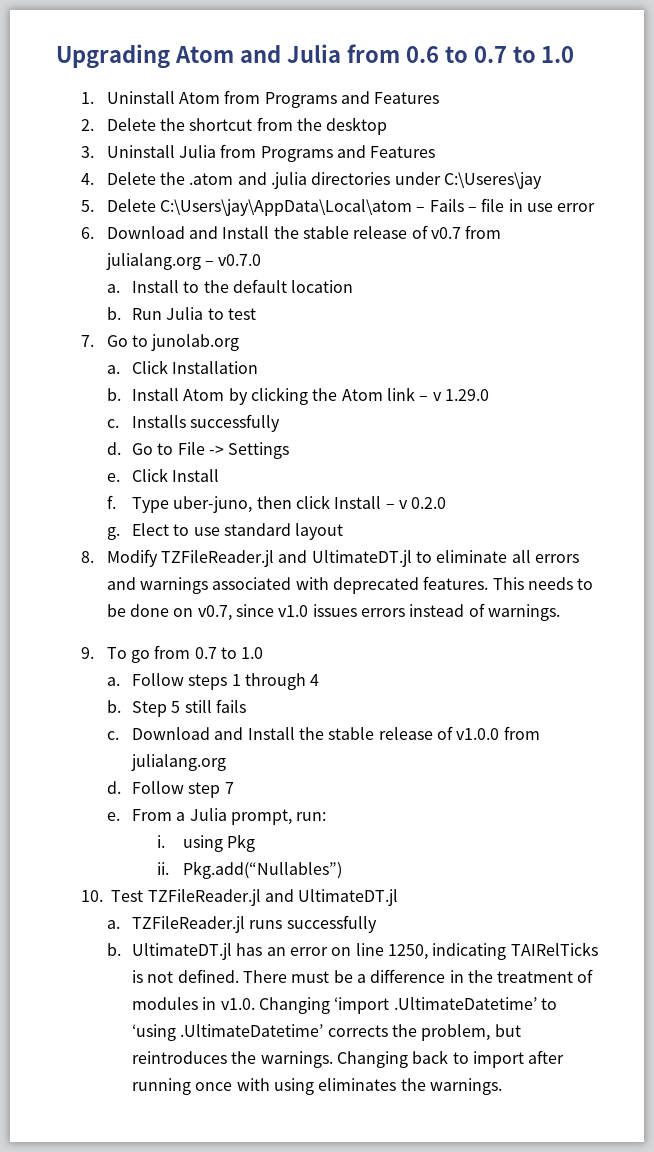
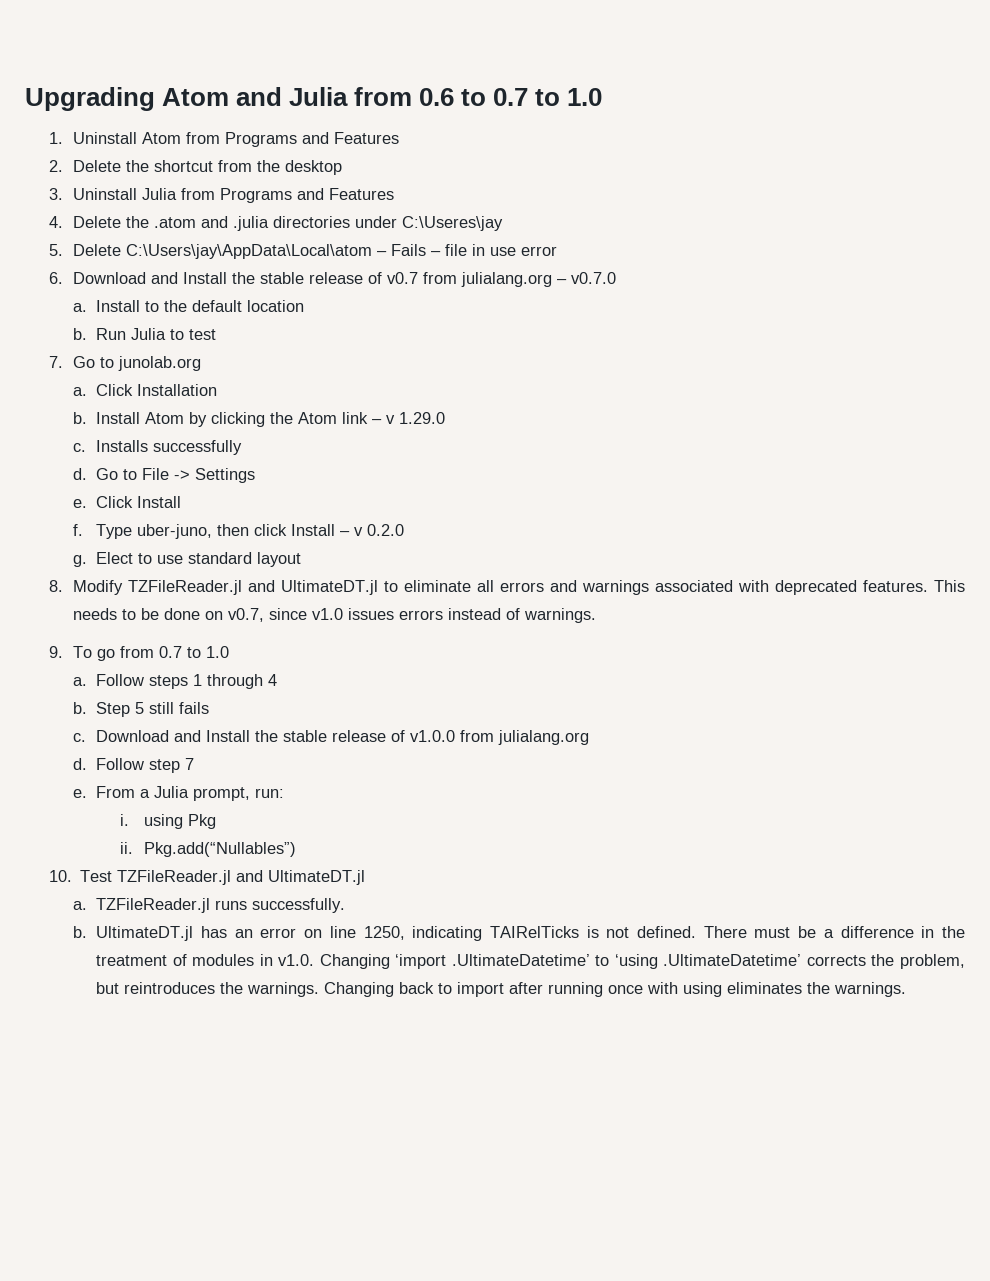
[286,915,377,933] successfully -> [252,898,346,913] successfully.

